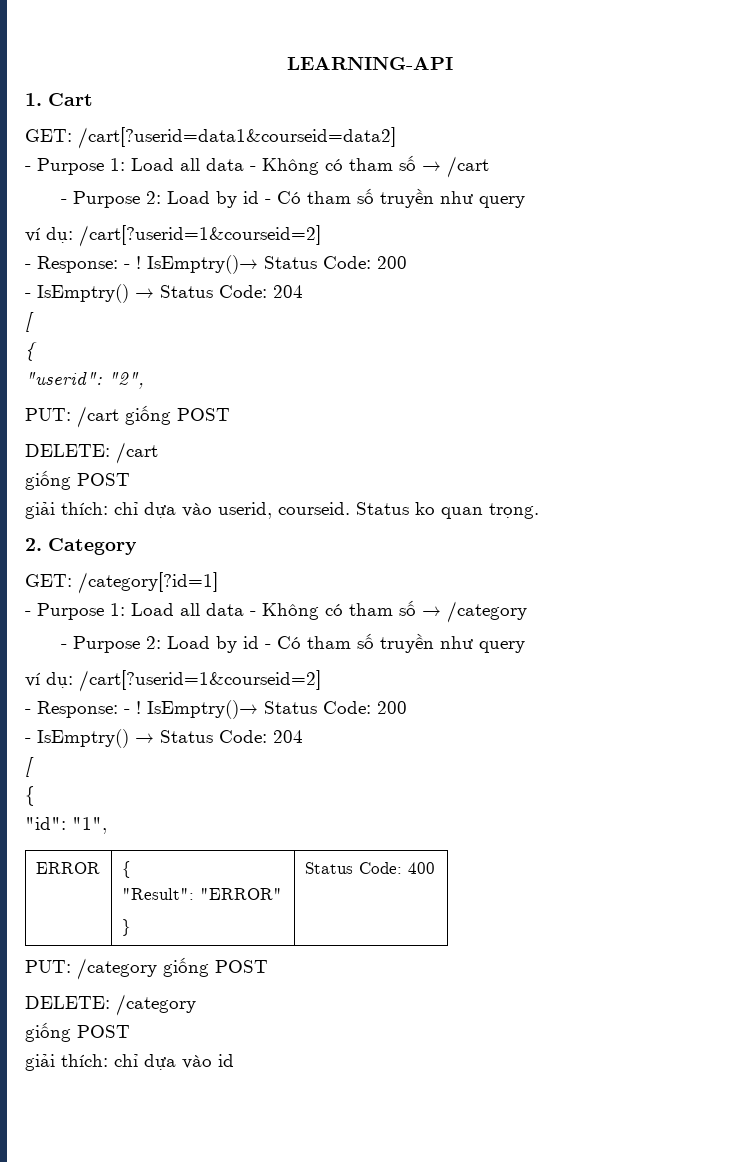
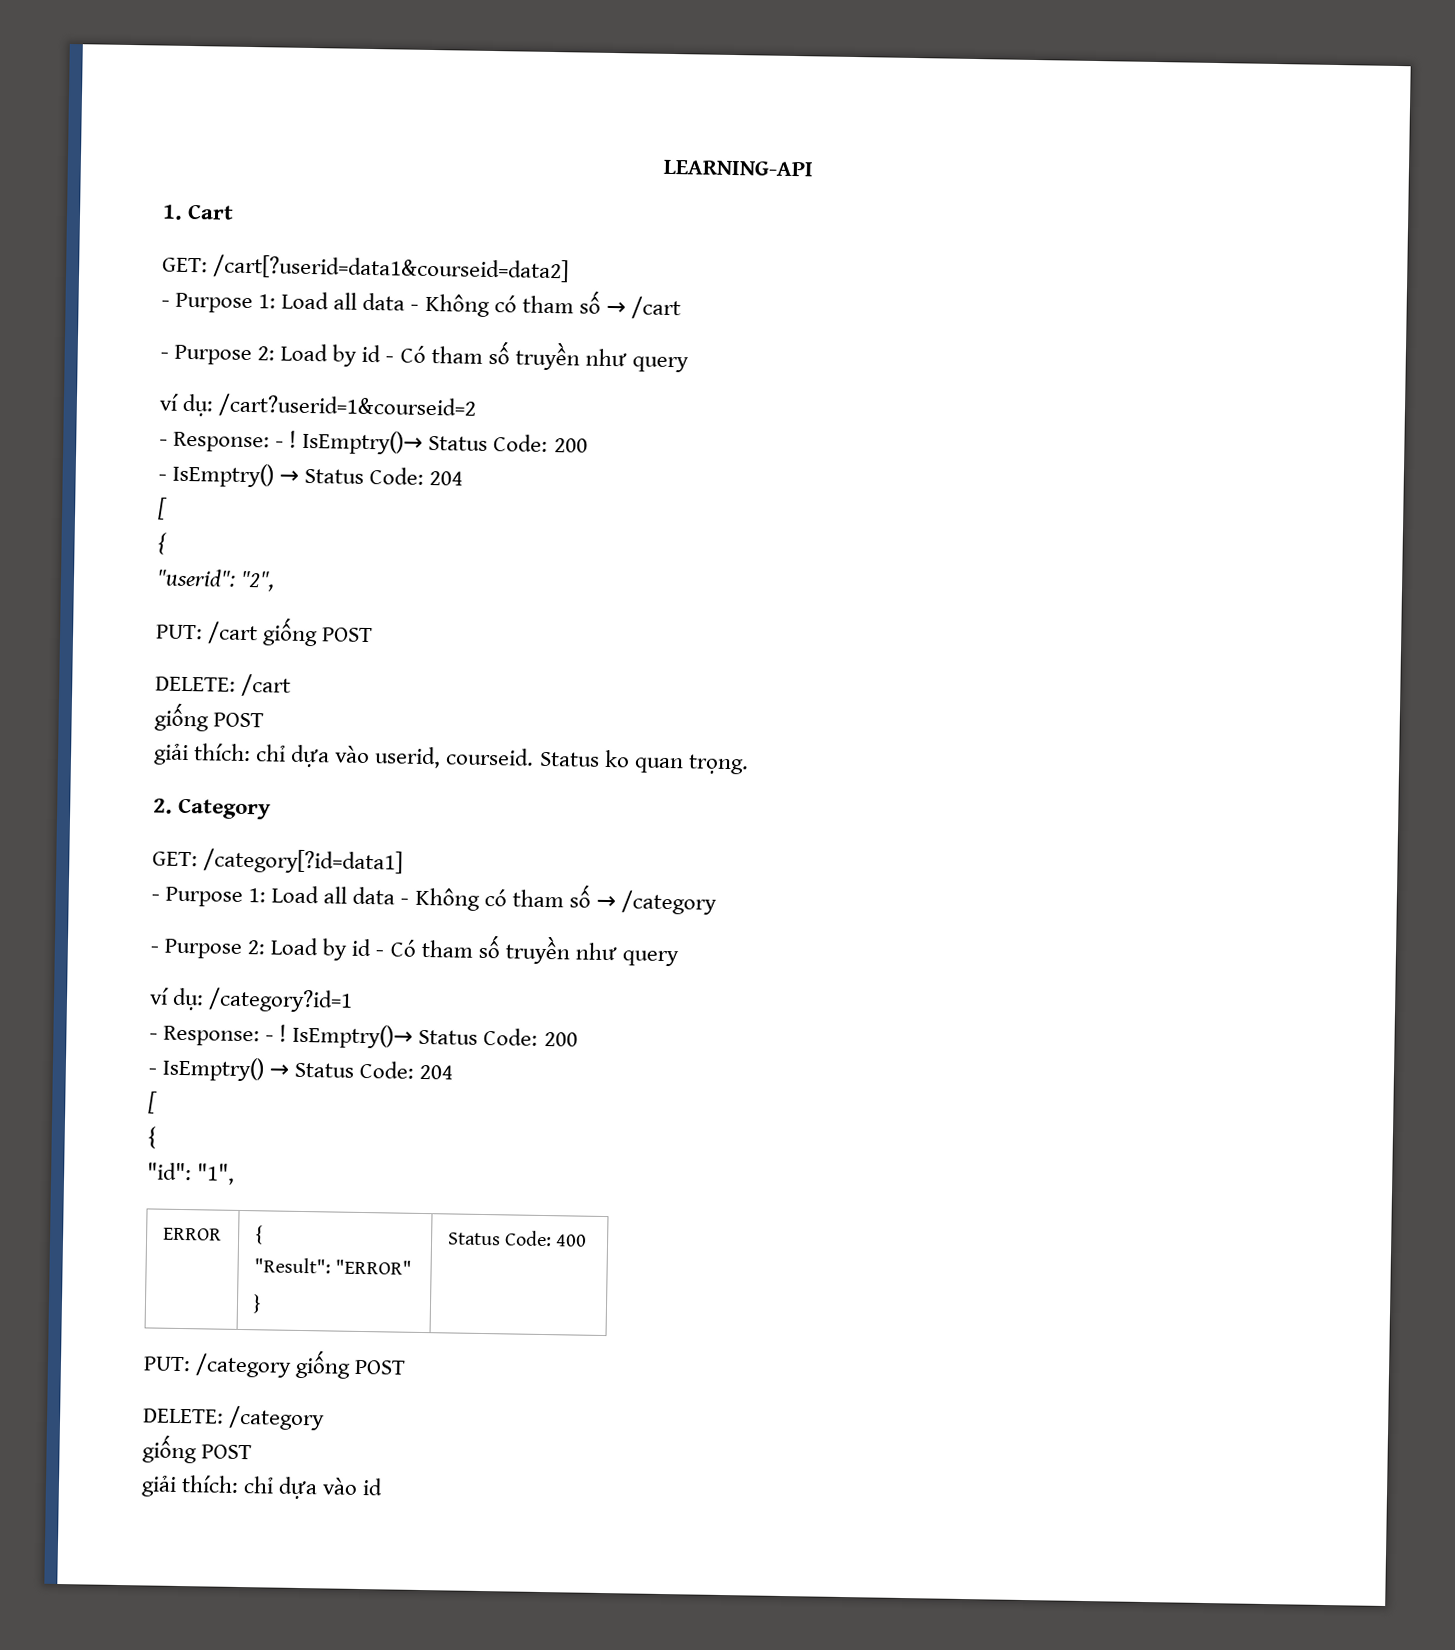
[79,225,321,247] /cart[?userid=1&courseid=2] -> [218,393,478,420] /cart?userid=1&courseid=2
[78,572,218,594] /category[?id=1] -> [203,848,404,875] /category[?id=data1]
[79,670,321,692] /cart[?userid=1&courseid=2] -> [208,987,354,1013] /category?id=1

